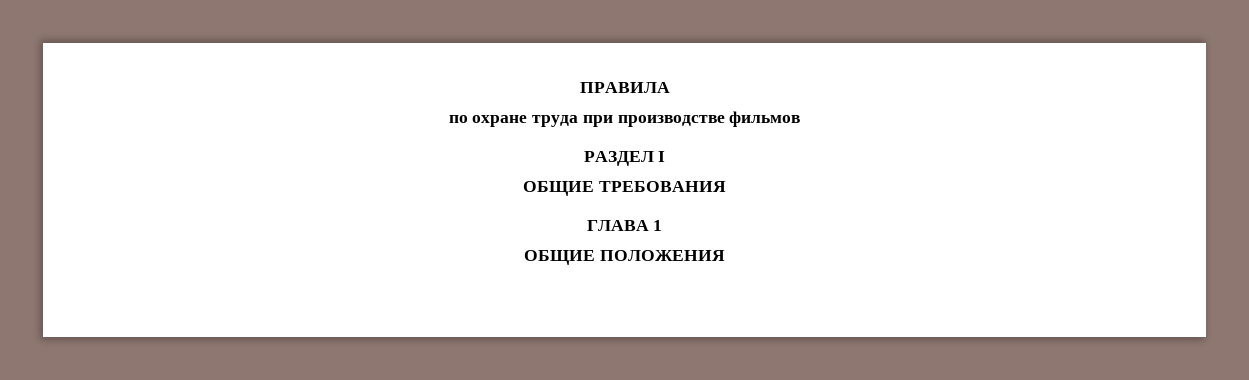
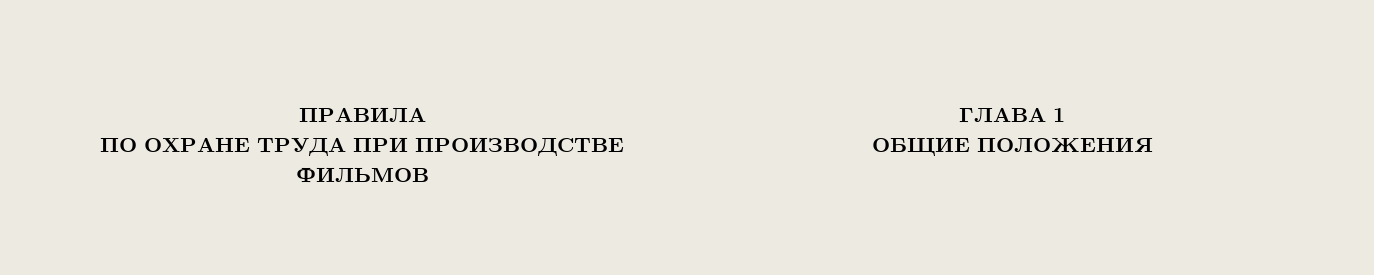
[448,111,801,127] [583,151,666,166] [523,181,726,196] по охране труда при производстве фильмов // РАЗДЕЛ I // ОБЩИЕ ТРЕБОВАНИЯ -> [100,137,624,156] [295,167,429,183] ПО ОХРАНЕ ТРУДА ПРИ ПРОИЗВОДСТВЕ ФИЛЬМОВ

